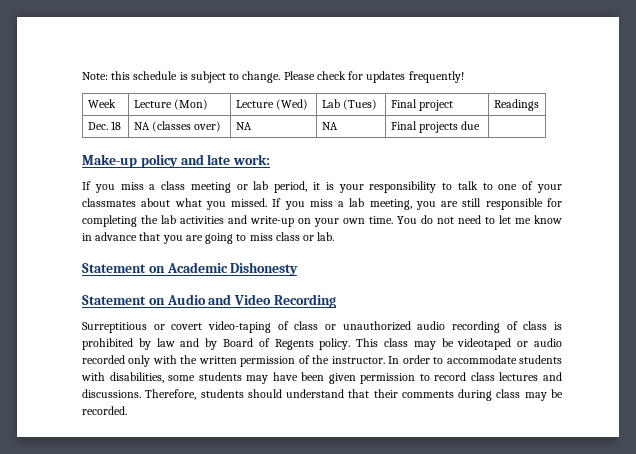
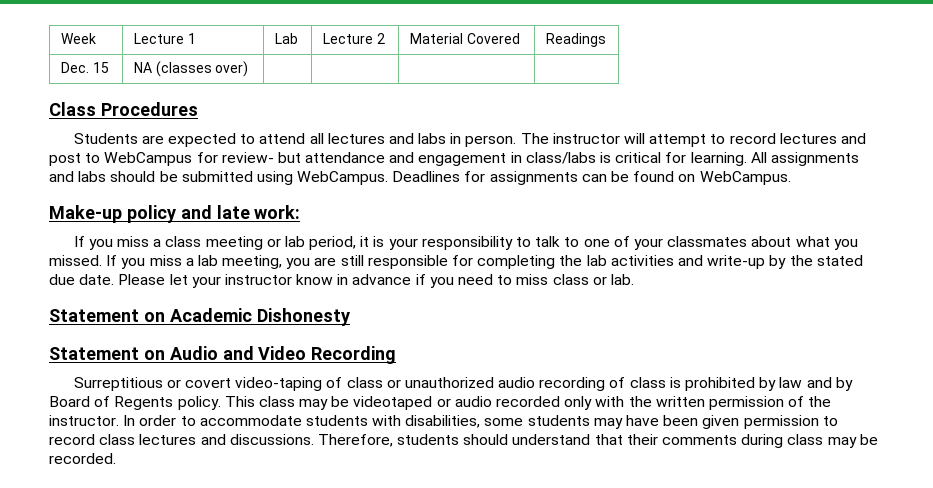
[82,71,464,83] Note: this schedule is subject to change. Please check for updates frequently! // -> (60, 38) none
[174,99,209,110] [235,99,309,110] [321,99,378,110] [390,99,454,111] (Mon) | Lecture (Wed) | Lab (Tues) | Final project -> [187,33,196,44] [274,33,298,44] [322,33,385,44] [409,33,520,44] 1 | Lab | Lecture 2 | Material Covered
[111,121,122,130] 18 -> [92,62,109,73] 15
[235,122,252,130] [321,122,338,130] [390,121,481,133] NA | NA | Final projects due | -> [49,102,198,116] [73,133,866,147] [49,152,859,166] [49,171,791,185] | | | // Class Procedures // Students are expected to attend all lectures and labs in person. The instructor will attempt to record lectures and post to WebCampus for review- but attendance and engagement in class/labs is critical for learning. All assignments and labs should be submitted using WebCampus. Deadlines for assignments can be found on WebCampus.
[298,215,562,227] [82,232,234,244] on your own time. You do not need to let me know in advance that you are going -> [769,255,863,269] [49,274,494,288] by the stated due date. Please let your instructor know in advance if you need

